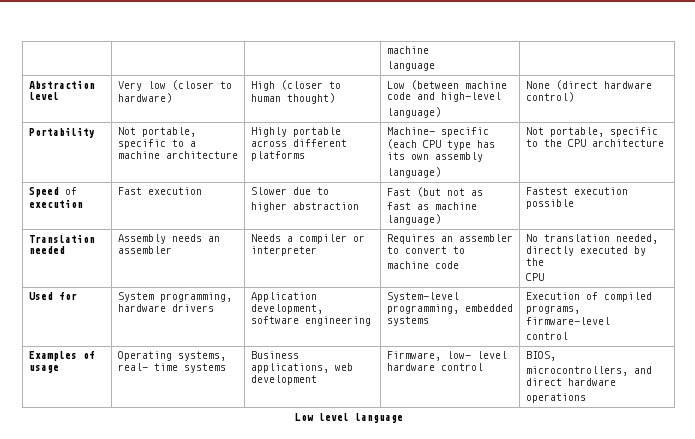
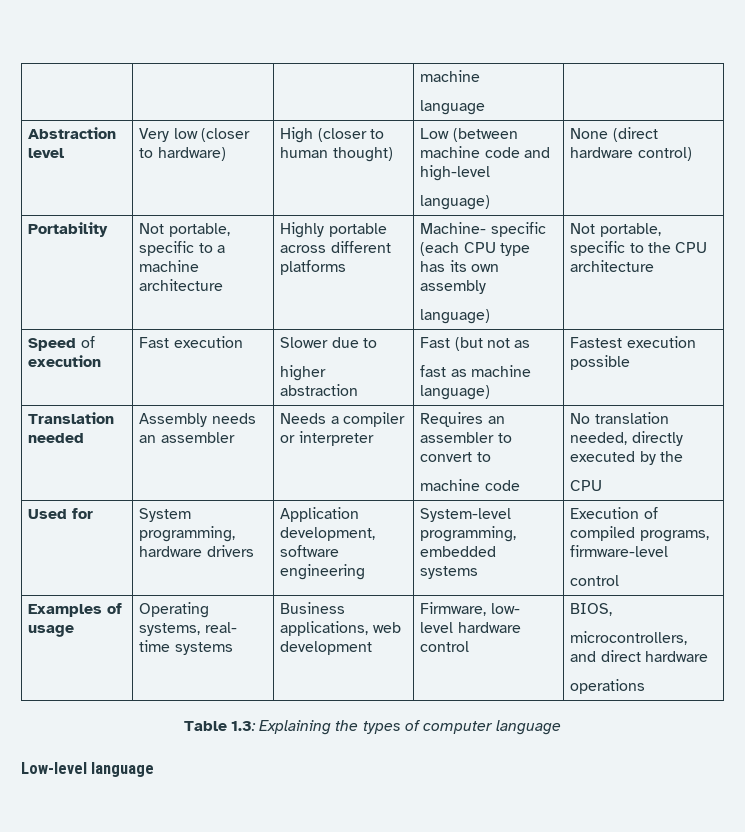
[294,413,403,423] Low level language -> [183,720,562,735] [21,762,155,777] Table 1.3: Explaining the types of computer language // Low-level language

